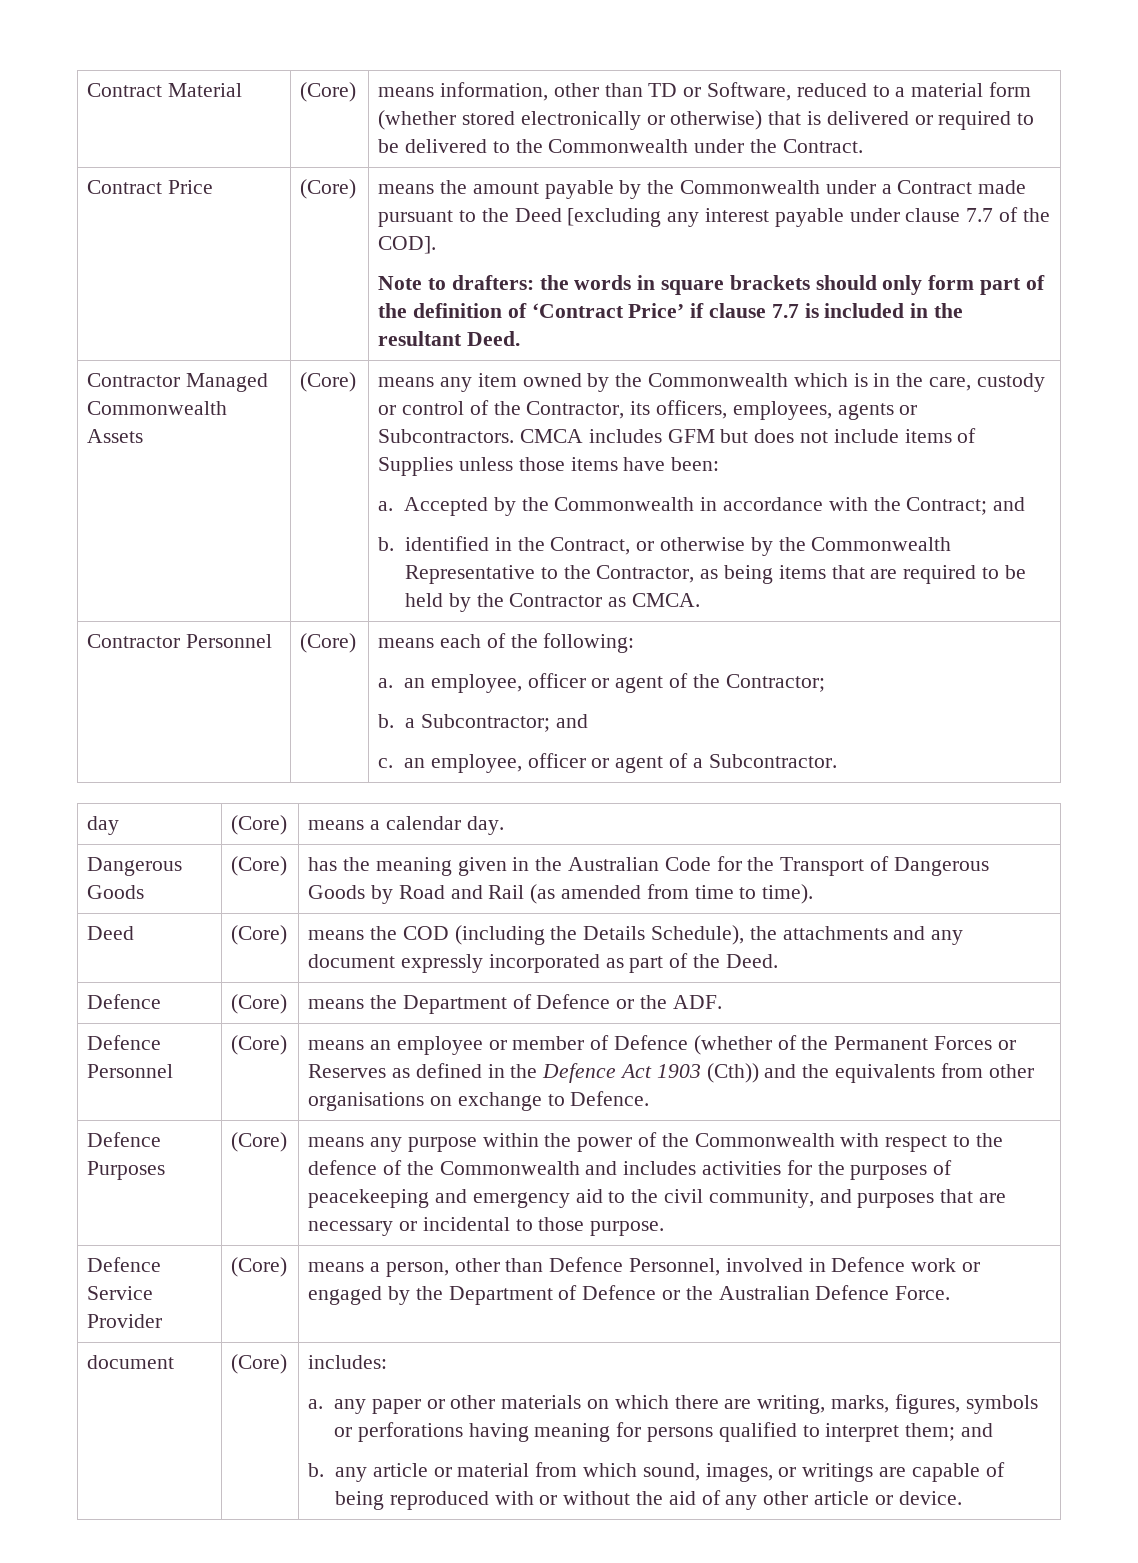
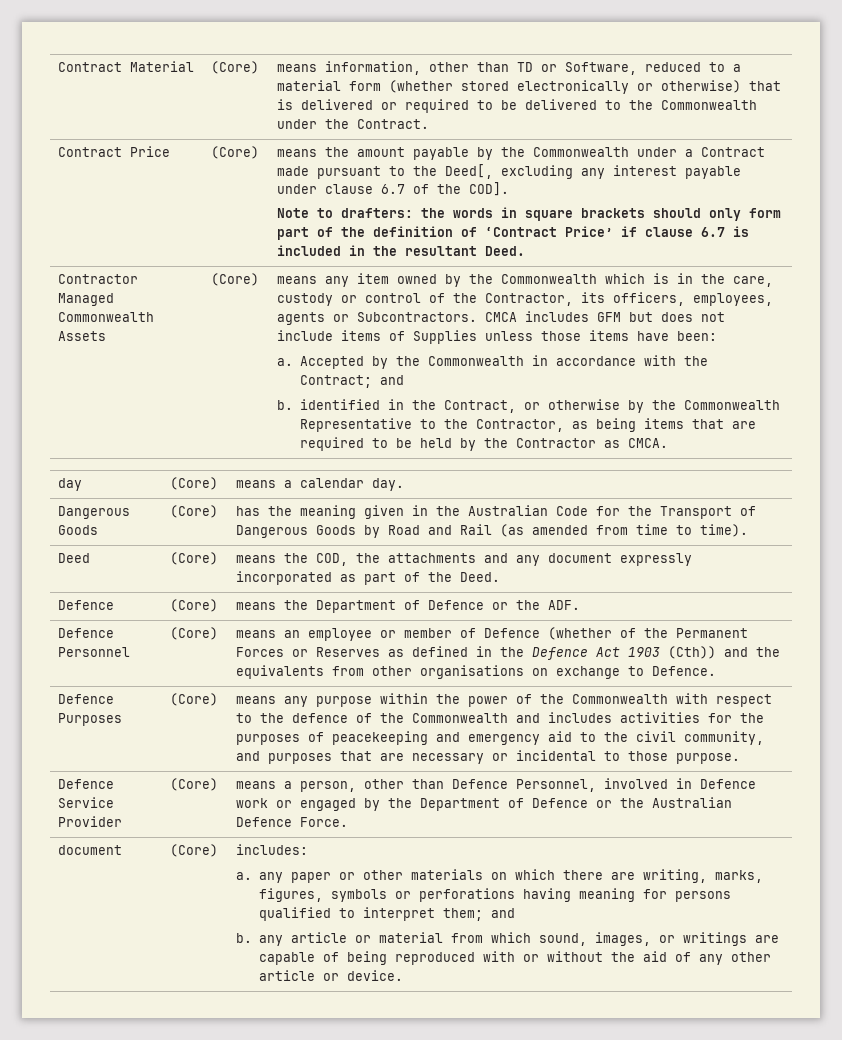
[514,208,662,227] Deed [excluding -> [445,164,574,179] Deed[, excluding
[966,208,994,222] 7.7 -> [381,184,406,194] 6.7
[771,304,799,318] 7.7 -> [701,227,726,237] 6.7
[87,634,273,648] [300,633,357,653] [378,633,635,653] [378,673,825,693] [378,714,588,732] [378,753,837,773] // Contractor Personnel | (Core) | means each of the following: // a. an employee, officer or agent of the Contractor; // b. a Subcontractor; and // c. an employee, officer or agent of a Subcontractor. -> (668, 443) none
[402,925,745,945] COD (including the Details Schedule), -> [316,553,349,566] COD,

